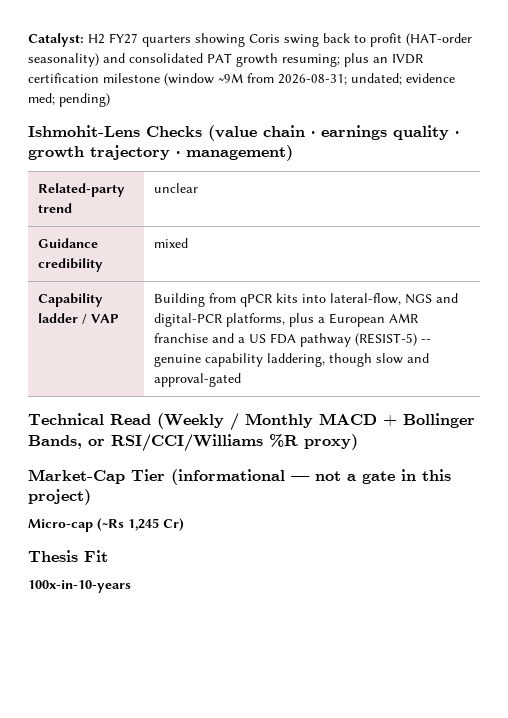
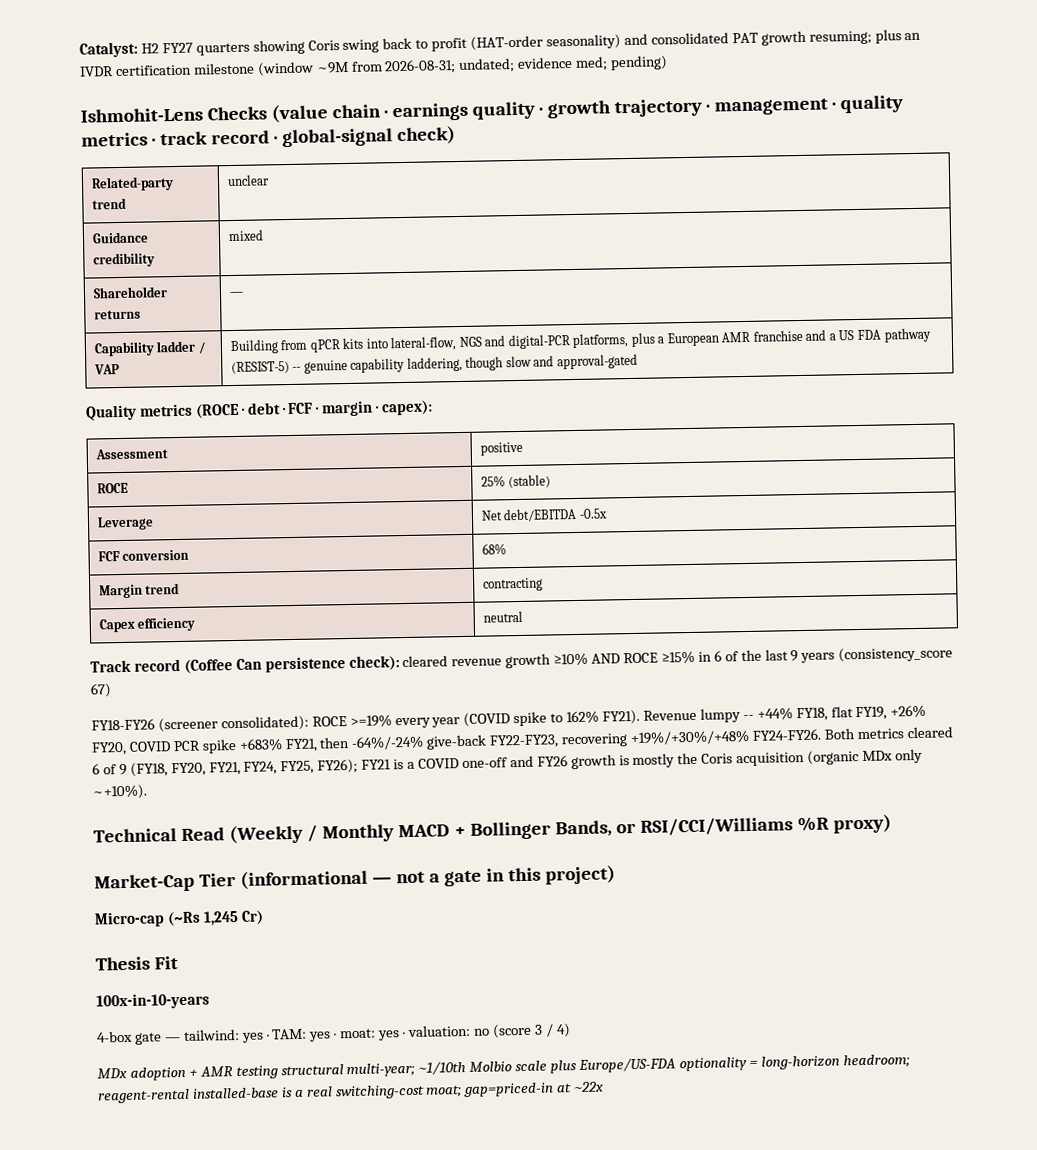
[186,145,293,161] management) -> [713,95,903,116] [81,126,456,148] management · quality metrics · track record · global-signal check)
(188, 243) none -> [92,286,168,299] [93,309,141,320] [228,291,244,297] // Shareholder returns | —
(241, 380) none -> [85,400,434,421] [94,448,168,460] [479,441,523,456] [96,482,128,494] [480,474,552,489] [96,516,154,531] [480,507,608,523] [97,549,190,562] [481,543,507,555] [98,582,181,599] [482,577,543,592] [98,617,196,633] [482,610,523,623] [90,646,954,674] [90,683,112,698] [91,704,927,733] [91,726,953,756] [92,748,923,777] [92,784,147,800] // Quality metrics (ROCE · debt · FCF · margin · capex): // Assessment | positive // ROCE | 25% (stable) // Leverage | Net debt/EBITDA -0.5x // FCF conversion | 68% // Margin trend | contracting // Capex efficiency | neutral // Track record (Coffee Can persistence check): cleared revenue growth ≥10% AND ROCE ≥15% in 6 of the last 9 years (consistency_score 67) // FY18-FY26 (screener consolidated): ROCE >=19% every year (COVID spike to 162% FY21). Revenue lumpy -- +44% FY18, flat FY19, +26% FY20, COVID PCR spike +683% FY21, then -64%/-24% give-back FY22-FY23, recovering +19%/+30%/+48% FY24-FY26. Both metrics cleared 6 of 9 (FY18, FY20, FY21, FY24, FY25, FY26); FY21 is a COVID one-off and FY26 growth is mostly the Coris acquisition (organic MDx only ~+10%).
(131, 586) none -> [96,1023,571,1045] [97,1054,910,1081] [98,1081,605,1104] // 4-box gate — tailwind: yes · TAM: yes · moat: yes · valuation: no (score 3 / 4) // MDx adoption + AMR testing structural multi-year; ~1/10th Molbio scale plus Europe/US-FDA optionality = long-horizon headroom; reagent-rental installed-base is a real switching-cost moat; gap=priced-in at ~22x

